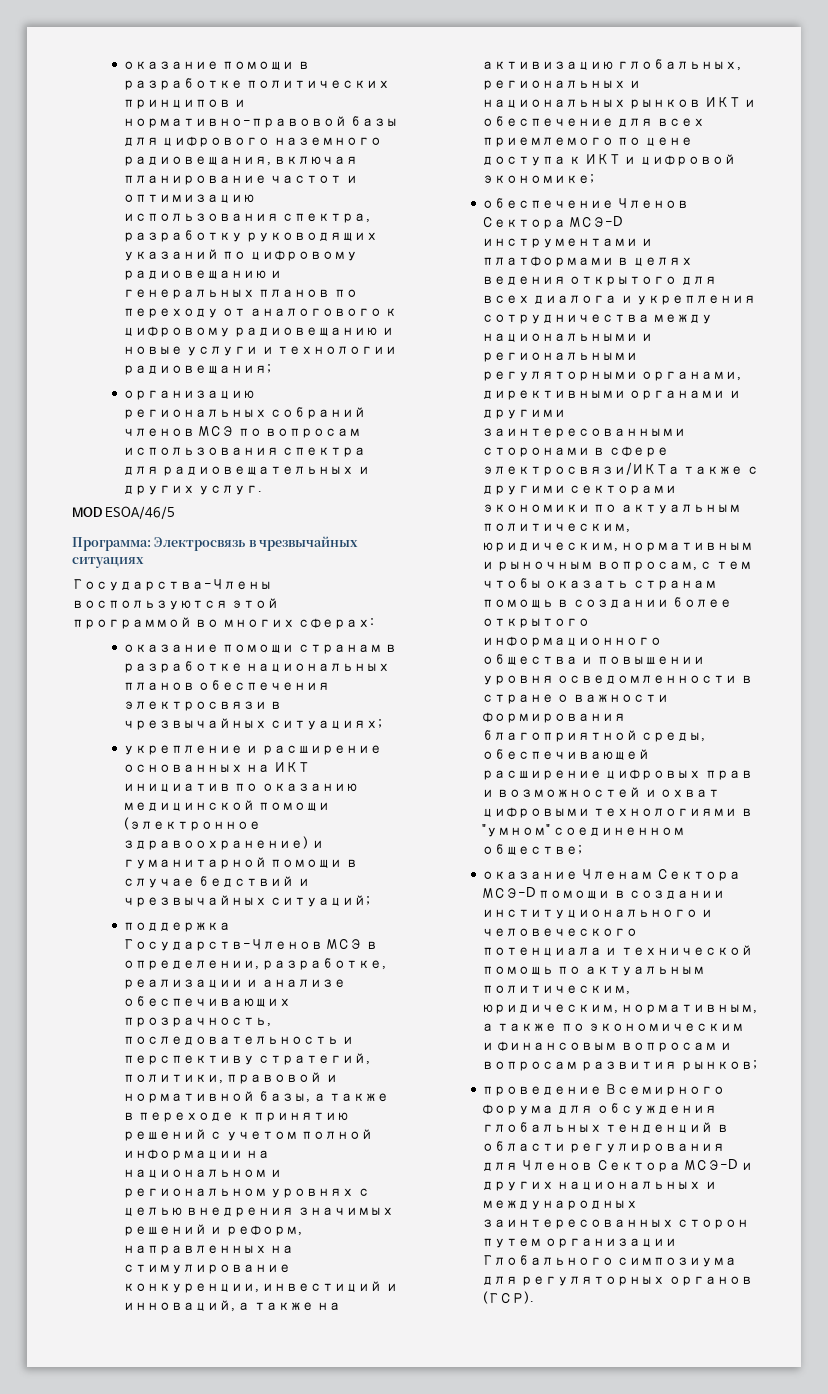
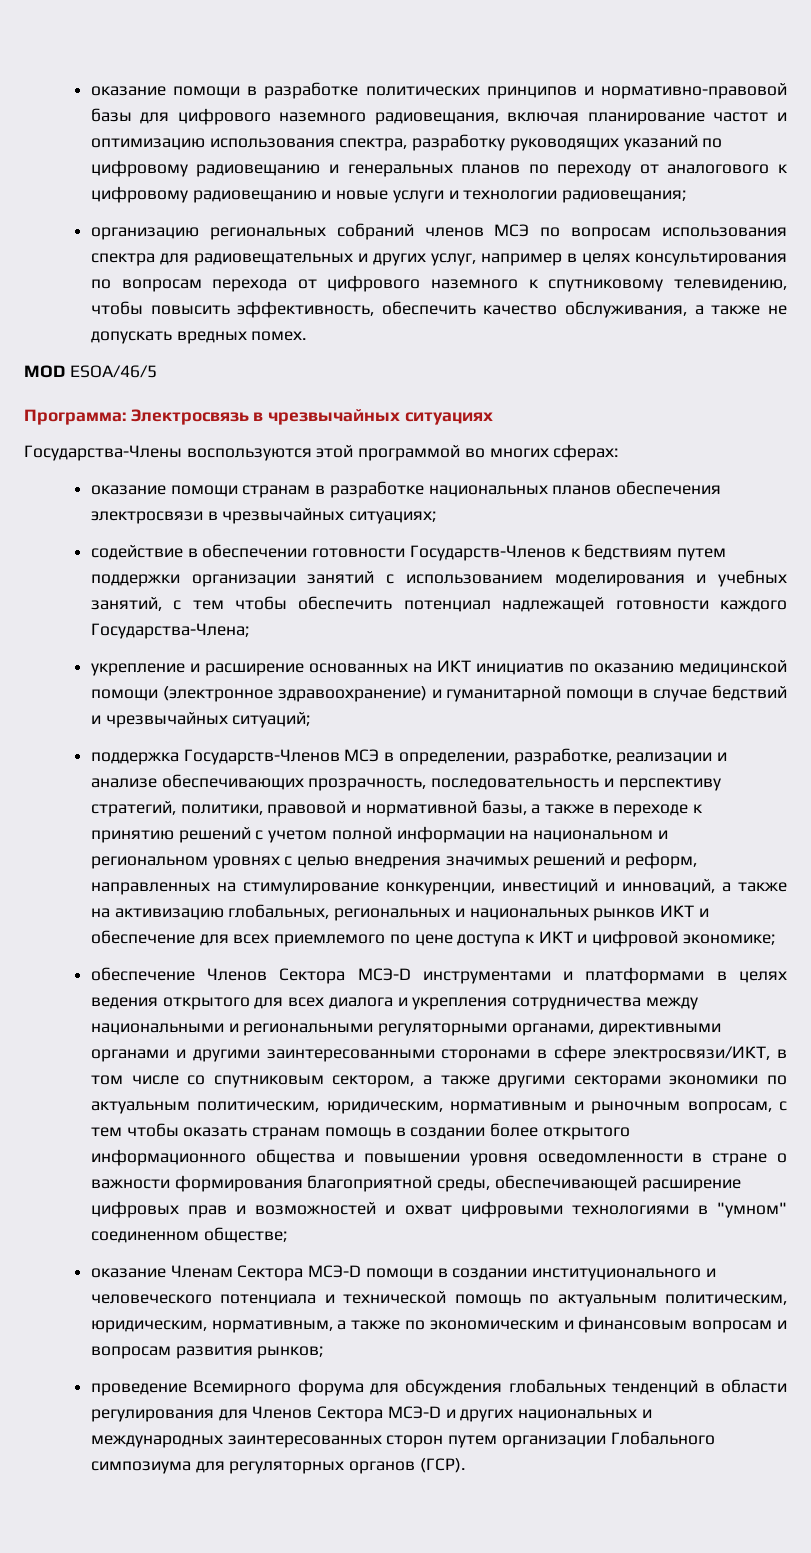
[198,485,263,495] услуг. -> [430,253,787,266] [90,275,787,292] [90,301,787,318] [90,331,307,344] услуг, например в целях консультирования по вопросам перехода от цифрового наземного к спутниковому телевидению, чтобы повысить эффективность, обеспечить качество обслуживания, а также не допускать вредных помех.
(383, 724) none -> [90,544,726,561] [90,570,787,587] [90,596,787,612] [90,623,249,639] // содействие в обеспечении готовности Государств-Членов к бедствиям путем поддержки организации занятий с использованием моделирования и учебных занятий, с тем чтобы обеспечить потенциал надлежащей готовности каждого Государства-Члена;
[482,462,759,476] электросвязи/ИКТа также с -> [613,1046,787,1062] [90,1075,490,1088] электросвязи/ИКТ, в том числе со спутниковым сектором, а также

